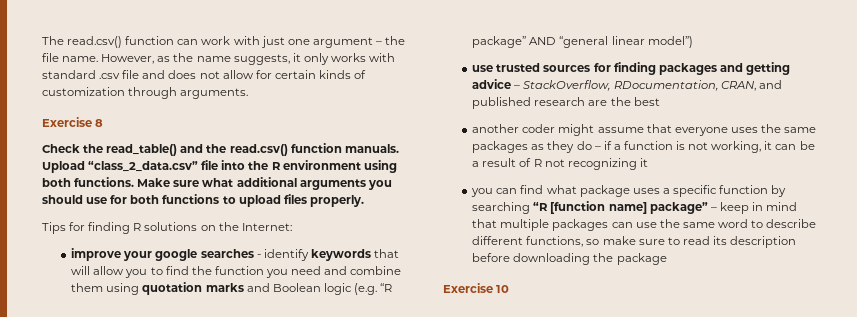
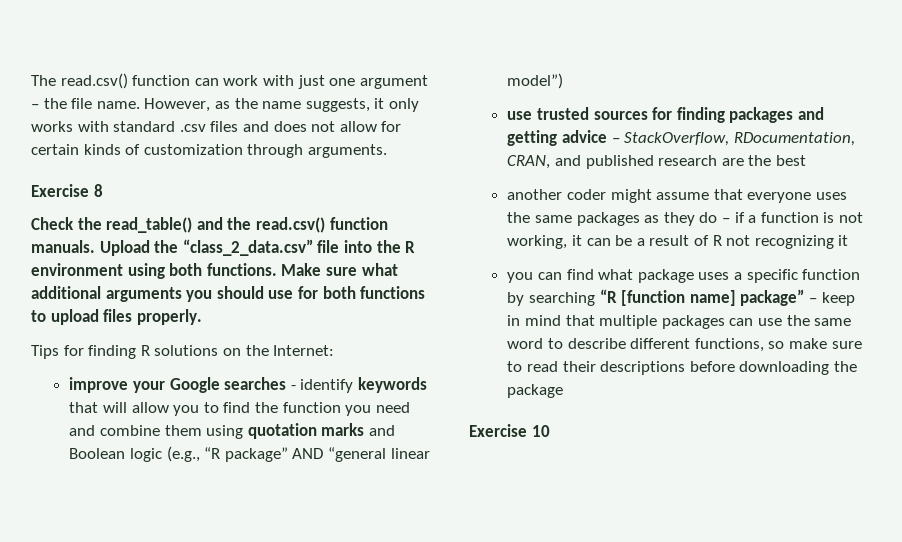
[122,70,140,79] file -> [210,121,239,132] files
(85, 167) none -> [154,240,179,253] the
[155,249,198,261] google -> [169,377,220,393] Google
[353,283,377,295] (e.g. -> [166,446,200,462] (e.g.,
[712,236,797,248] its description -> [562,361,686,375] their descriptions

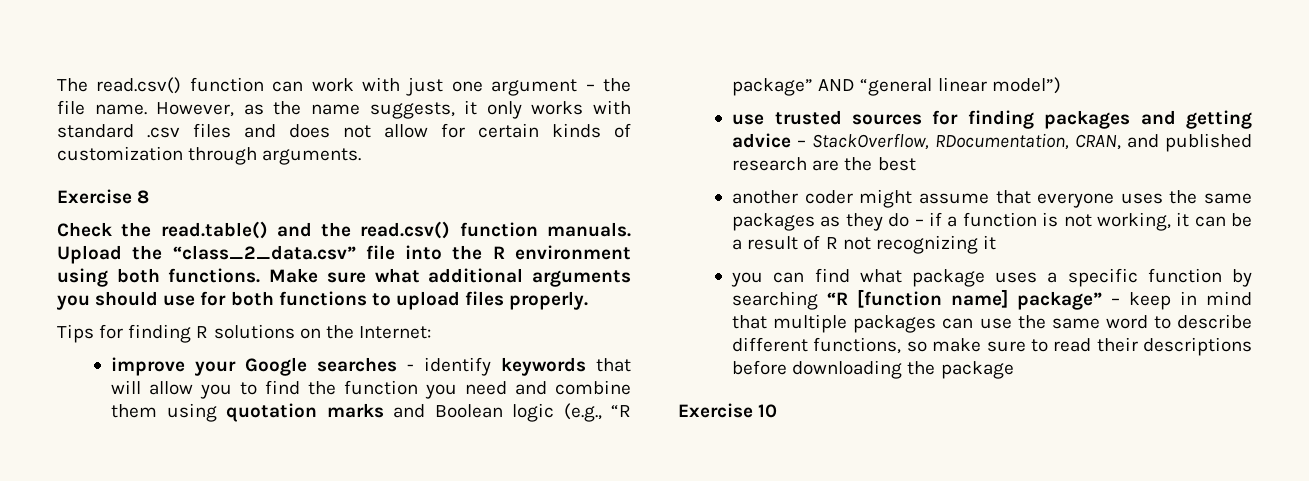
[106,217,193,233] read_table() -> [160,221,268,239] read.table()

